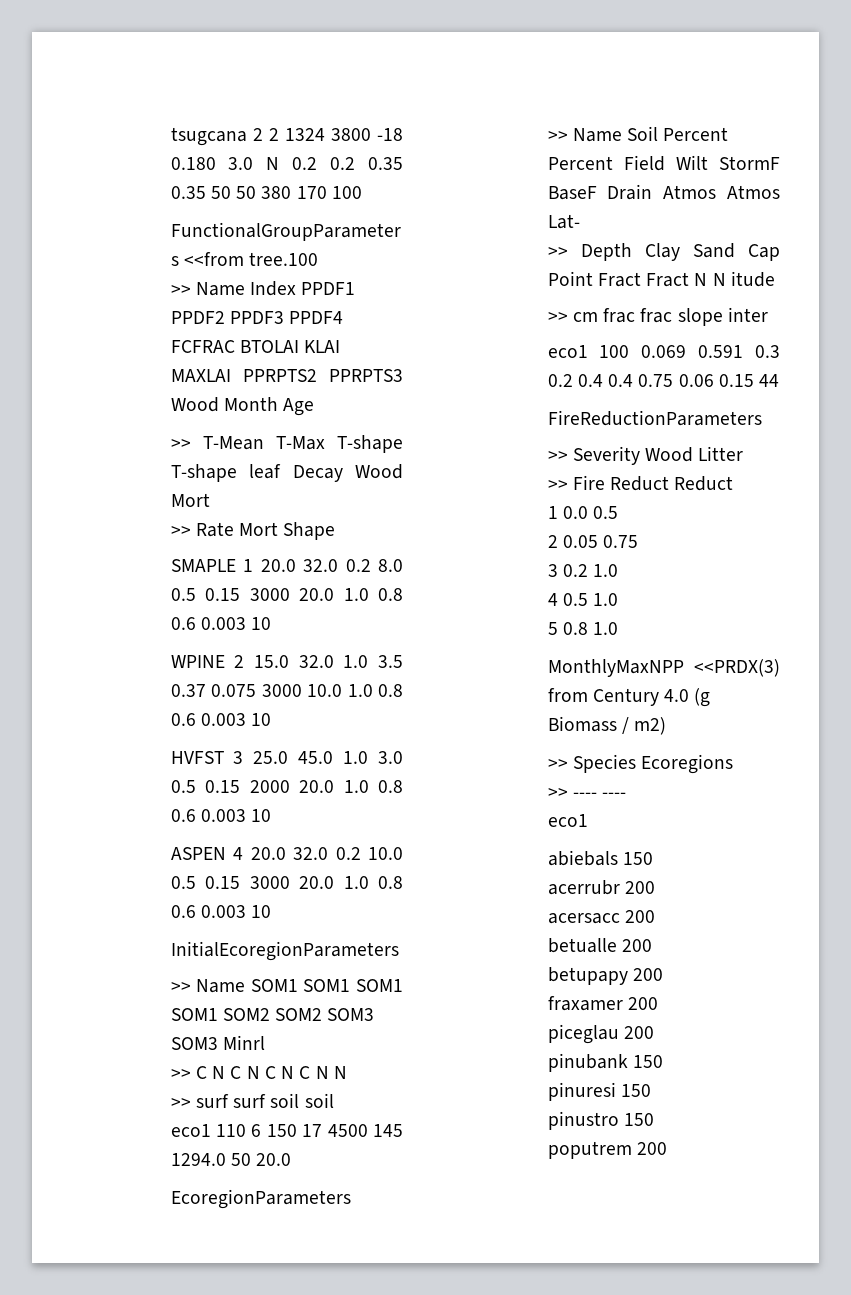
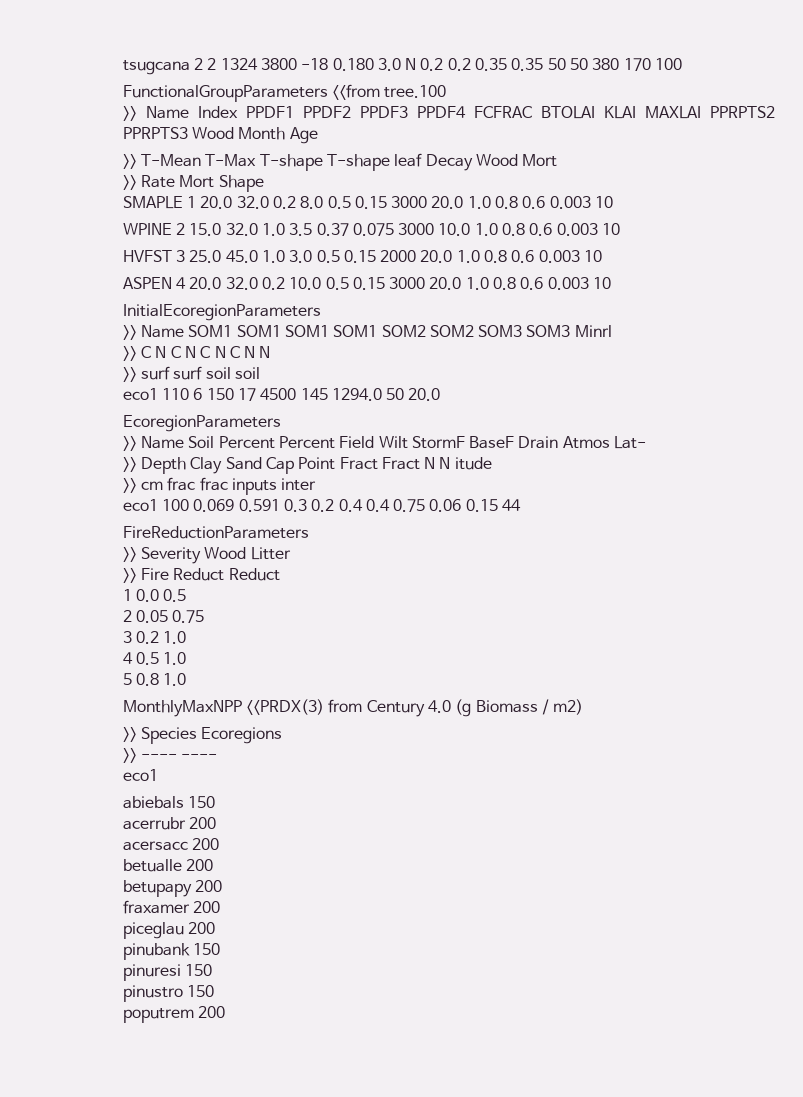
[727,185,780,199] Atmos -> (610, 442) none
[677,308,723,326] slope -> [231,478,277,495] inputs

